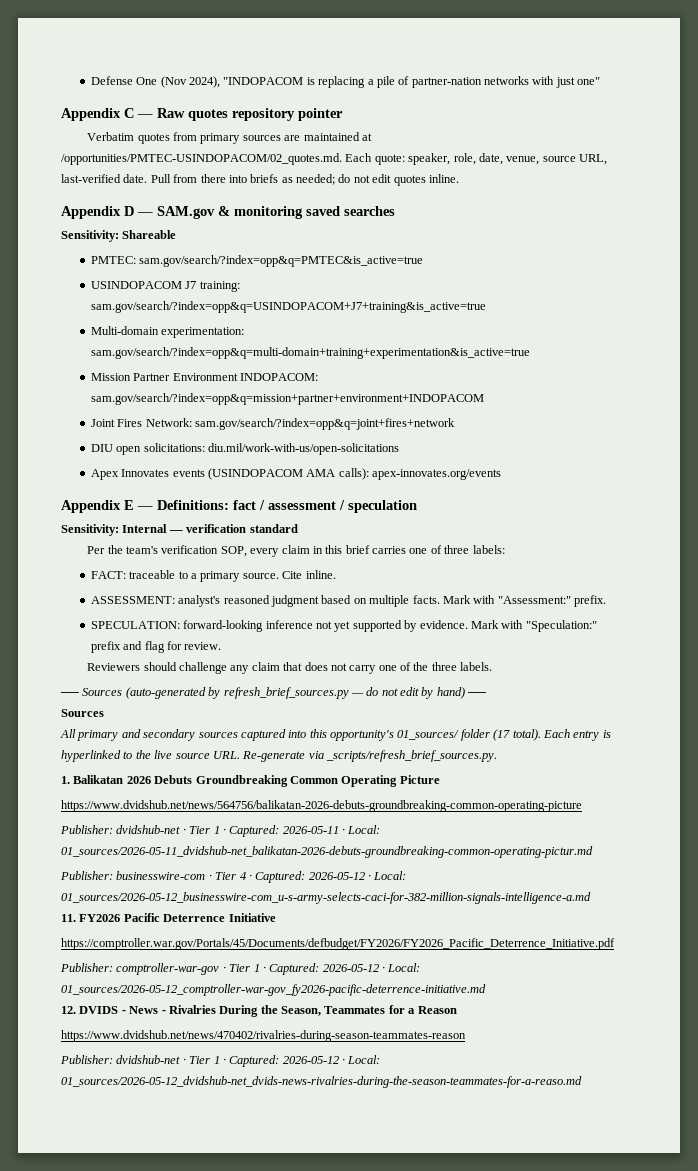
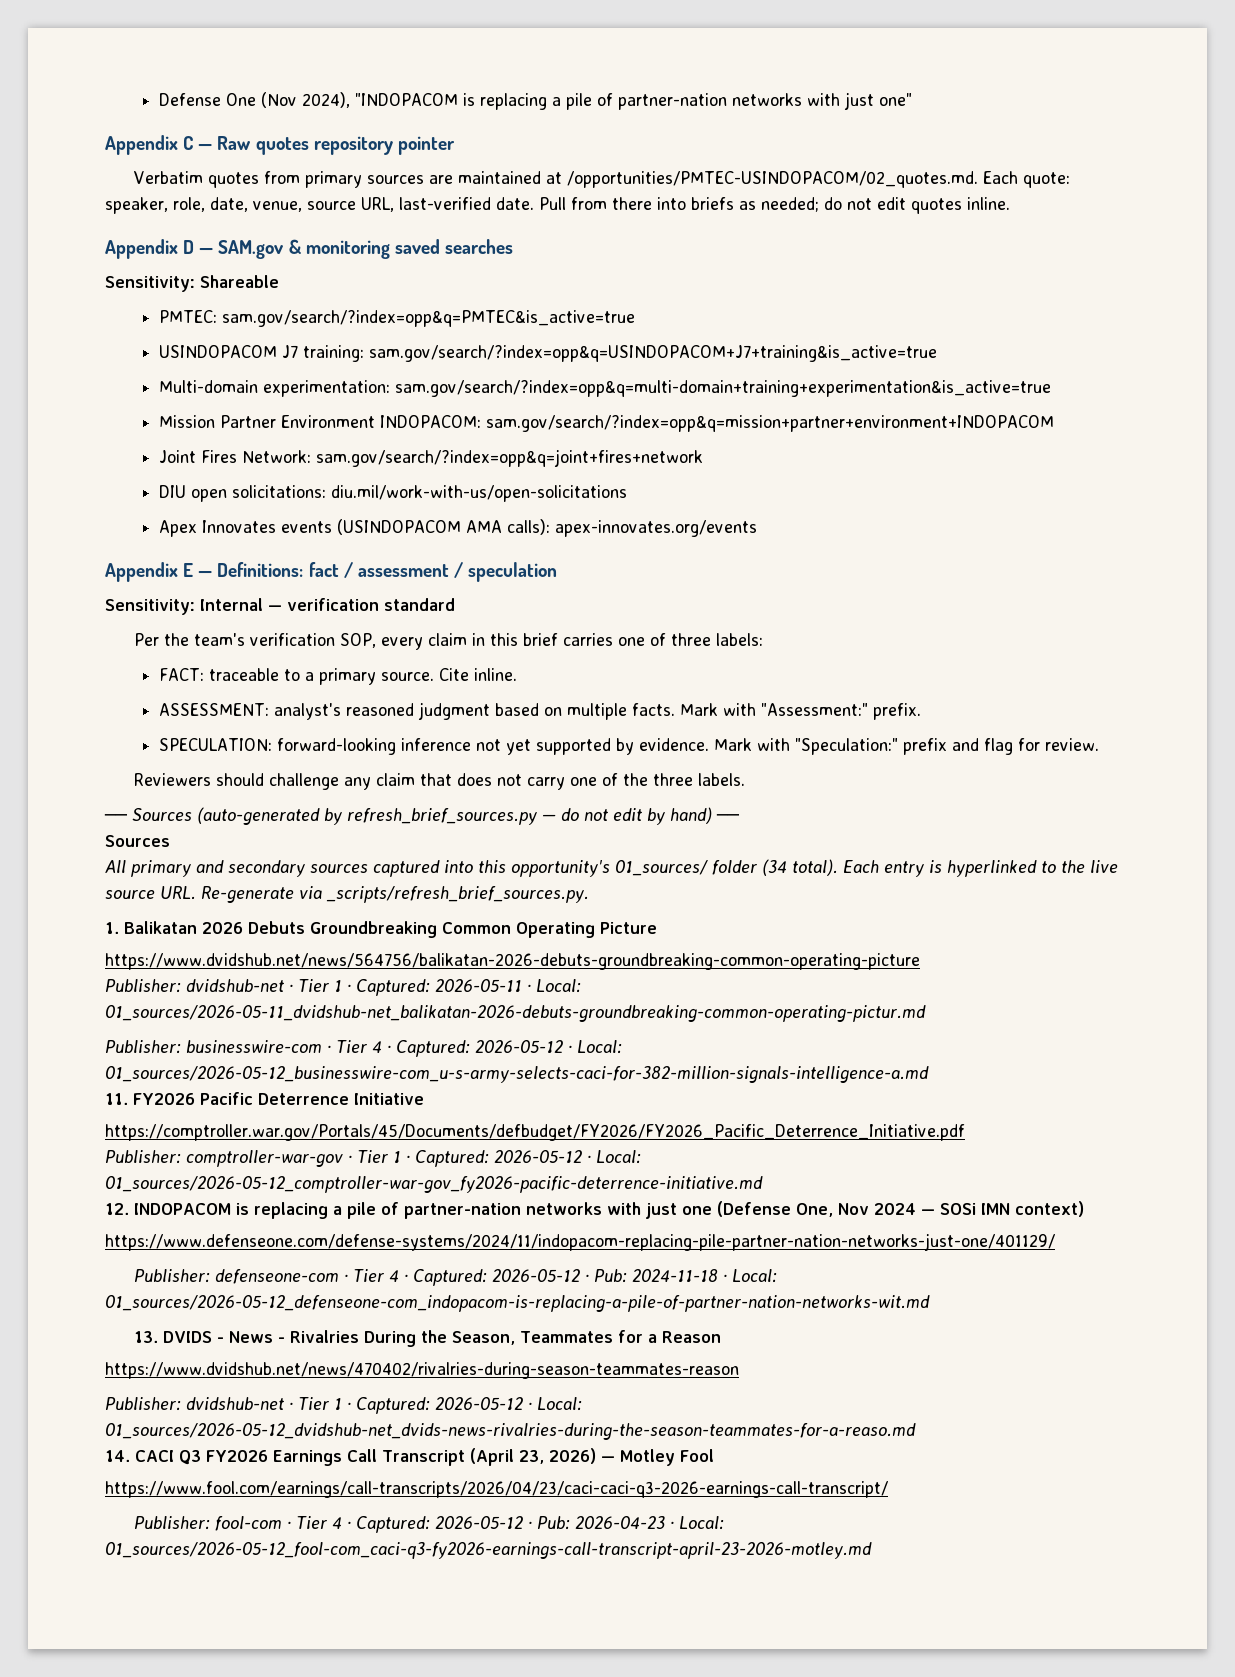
[493,729,511,741] (17 -> [762,859,787,876] (34
(76, 1010) none -> [134,1201,1084,1219] [105,1233,1055,1251] [134,1269,778,1286] [105,1295,930,1312] [134,1331,159,1343] INDOPACOM is replacing a pile of partner-nation networks with just one (Defense One, Nov 2024 — SOSi IMN context) // https://www.defenseone.com/defense-systems/2024/11/indopacom-replacing-pile-partner-nation-networks-just-one/401129/ // Publisher: defenseone-com · Tier 4 · Captured: 2026-05-12 · Pub: 2024-11-18 · Local: 01_sources/2026-05-12_defenseone-com_indopacom-is-replacing-a-pile-of-partner-nation-networks-wit.md // 13.
(582, 1082) none -> [105,1448,714,1466] [105,1481,888,1498] [134,1516,725,1533] [105,1542,872,1559] // 14. CACI Q3 FY2026 Earnings Call Transcript (April 23, 2026) — Motley Fool // https://www.fool.com/earnings/call-transcripts/2026/04/23/caci-caci-q3-2026-earnings-call-transcript/ // Publisher: fool-com · Tier 4 · Captured: 2026-05-12 · Pub: 2026-04-23 · Local: 01_sources/2026-05-12_fool-com_caci-q3-fy2026-earnings-call-transcript-april-23-2026-motley.md

